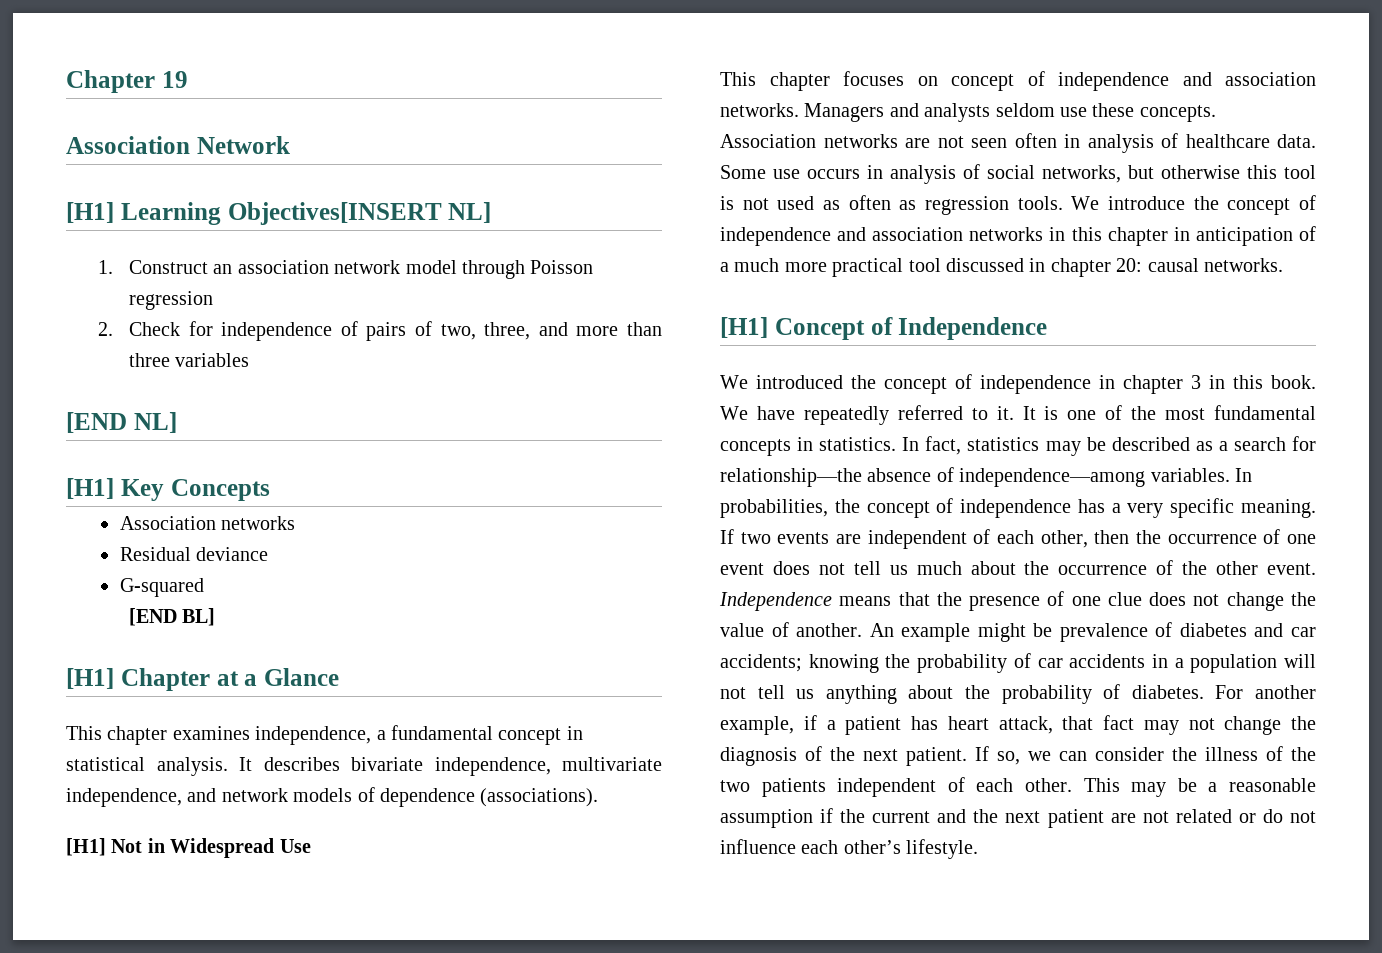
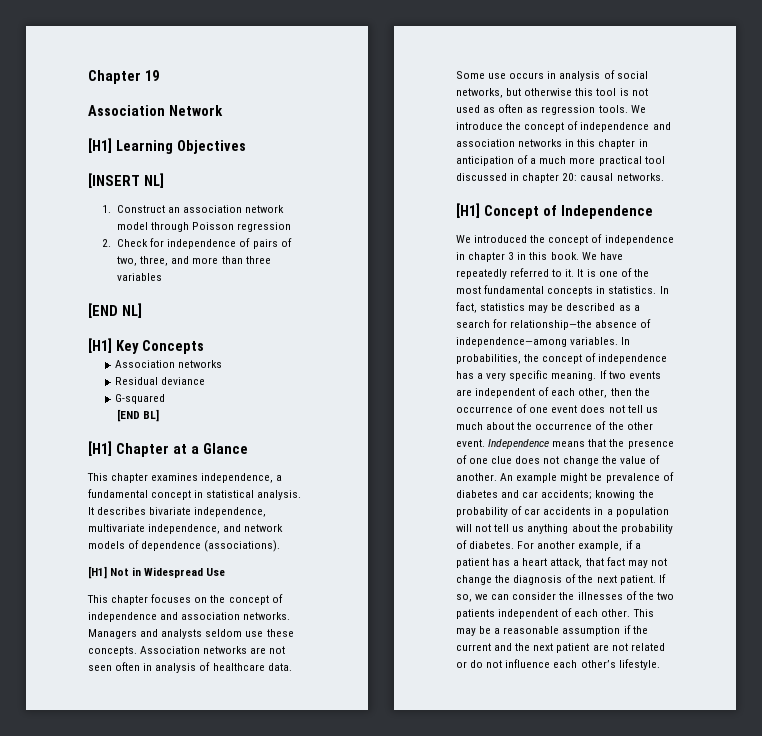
[227,202,442,225] Objectives[INSERT -> [176,140,246,154] [88,173,140,188] Objectives // [INSERT
(938, 81) none -> [210,595,226,603] the
(938, 723) none -> [513,560,520,566] a
[1205,747,1258,761] illness -> [577,592,623,600] illnesses

